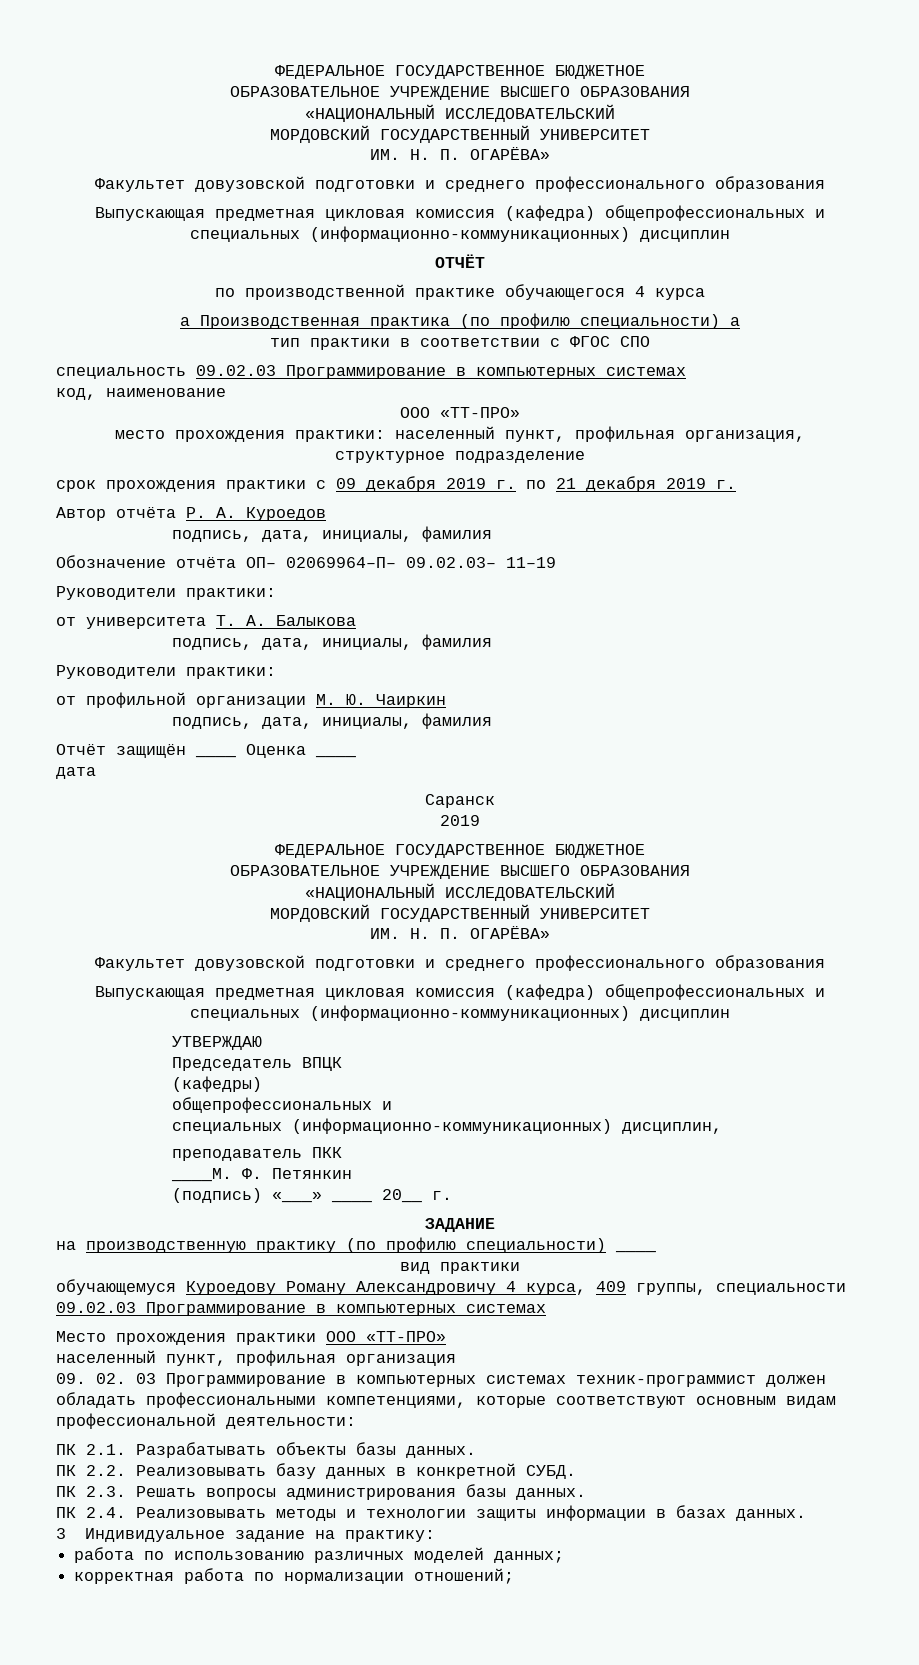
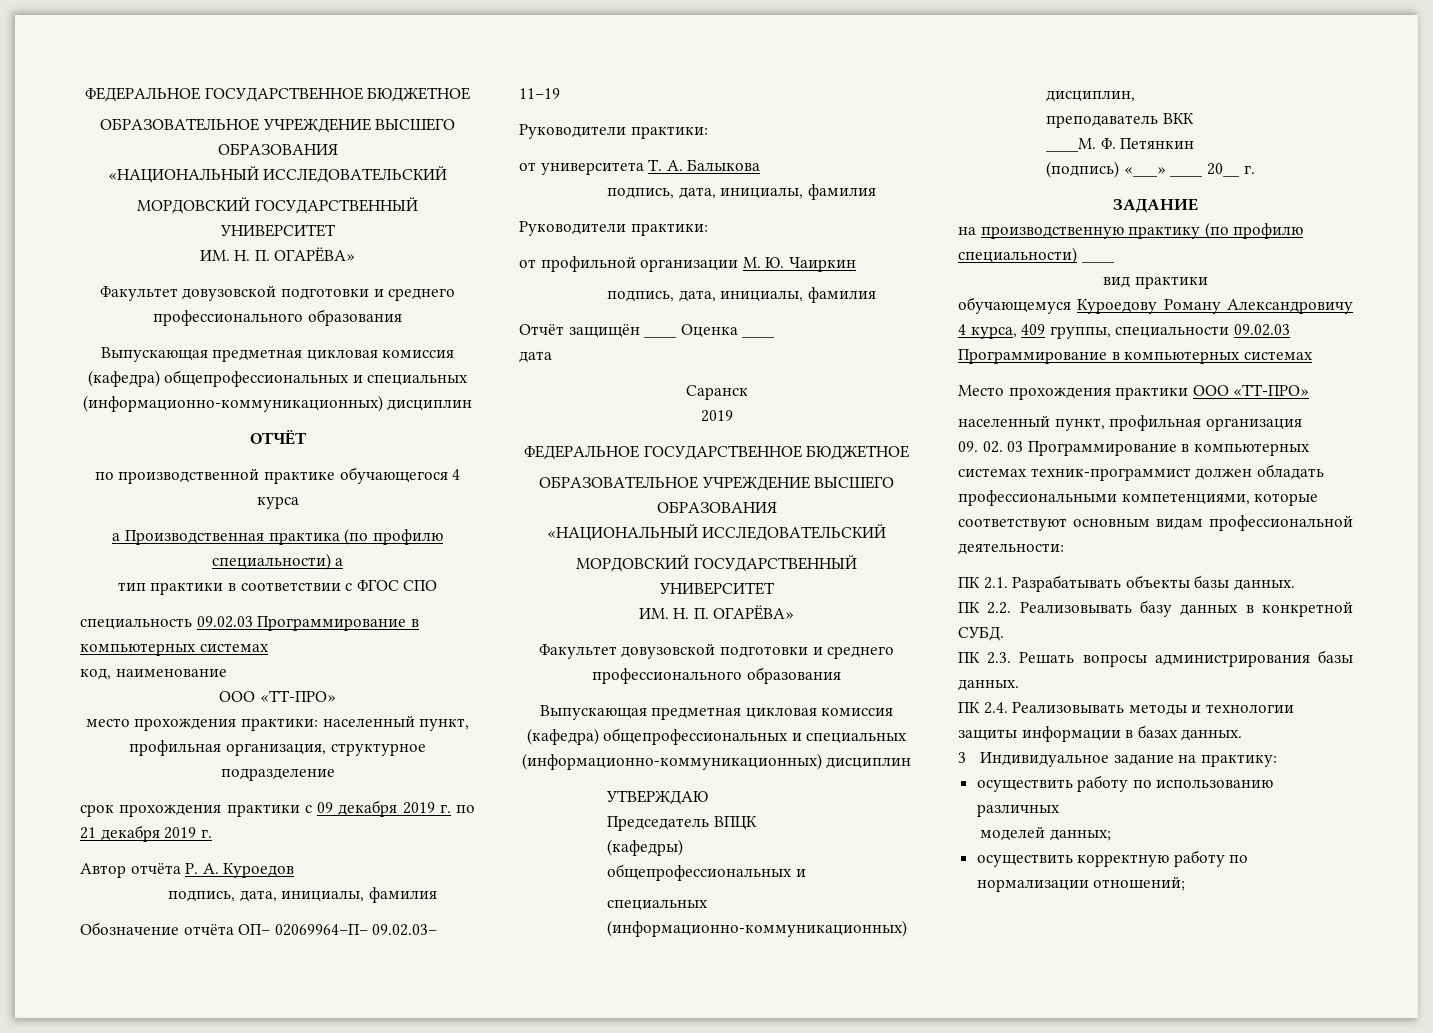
[311,1147,342,1158] ПКК -> [1162,113,1194,124] ВКК
[74,1547,135,1563] работа -> [976,775,1129,792] осуществить работу
(405, 1557) none -> (1060, 810) //
[74,1568,245,1584] корректная работа -> [976,850,1225,867] осуществить корректную работу

